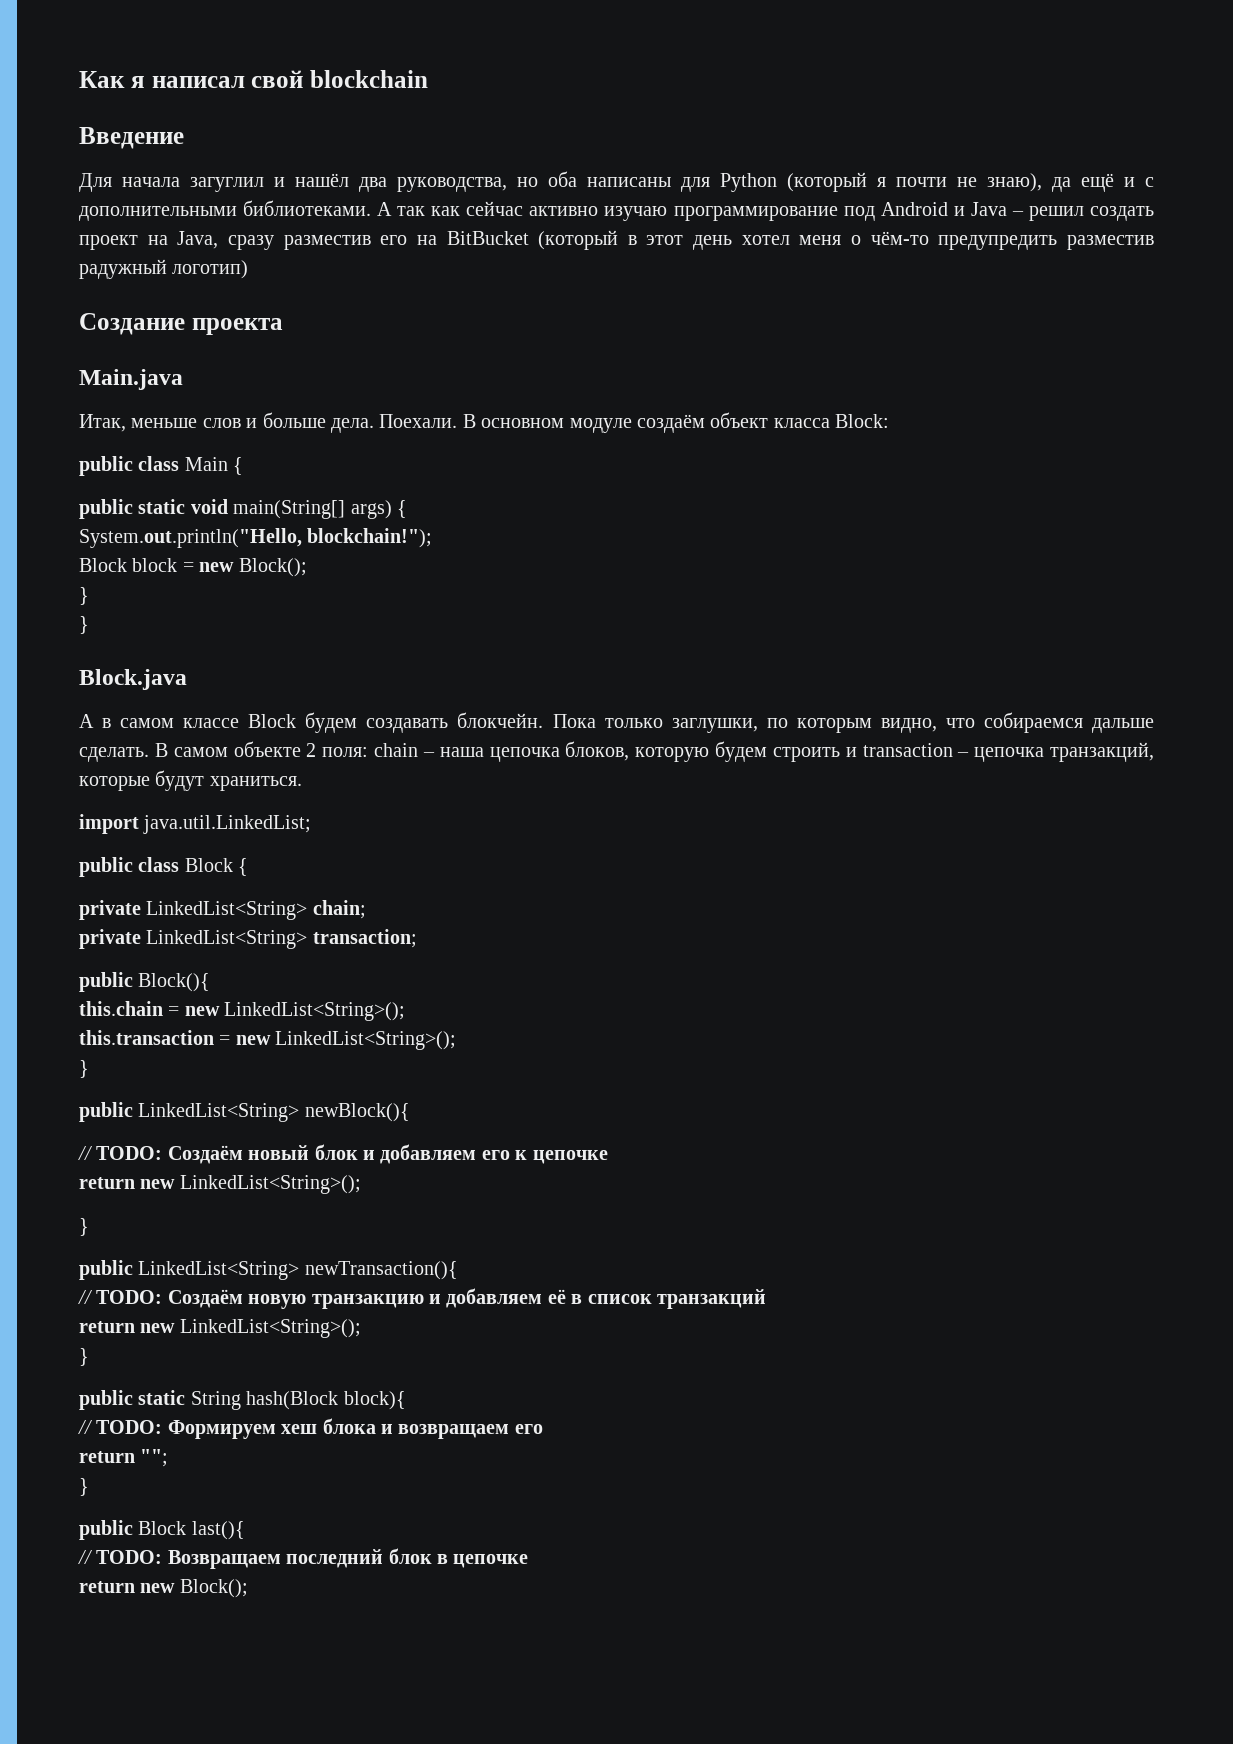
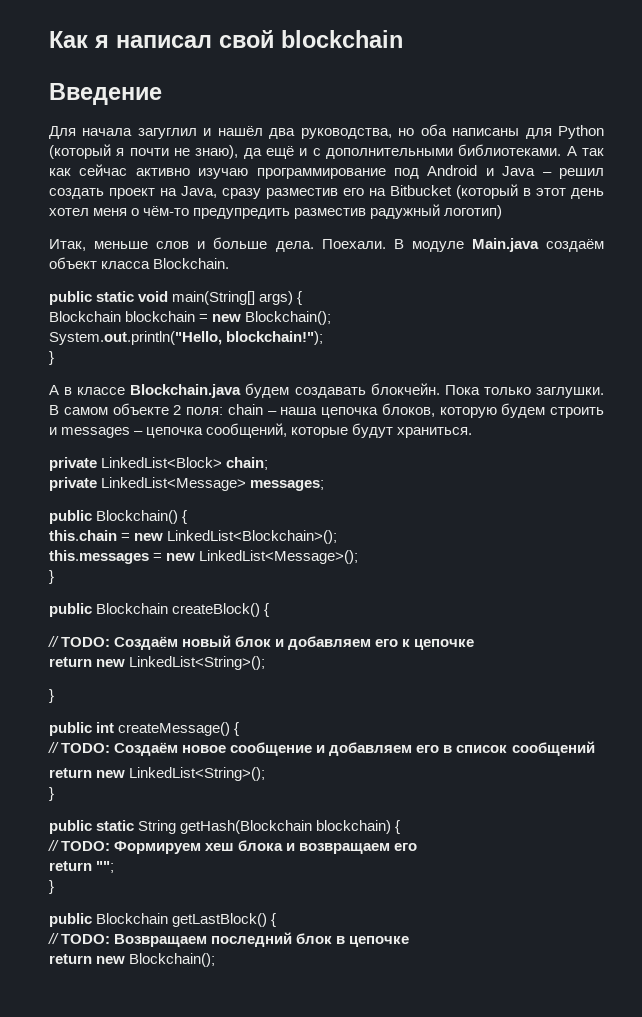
[446,231,529,245] BitBucket -> [390,185,452,196] Bitbucket
[79,313,283,335] [79,369,183,390] // Создание проекта // Main.java -> (503, 212) none
[481,418,632,433] основном модуле -> [411,238,539,252] модуле Main.java
[835,414,890,428] [79,456,244,476] Block: // public class Main { -> [153,258,230,269] Blockchain.
[79,528,433,548] [79,558,307,577] [79,587,89,605] [79,616,89,634] [79,669,187,690] System.out.println("Hello, blockchain!"); // Block block = new Block(); // } // } // Block.java -> [49,311,332,325] [49,331,324,345] [49,351,54,365] Blockchain blockchain = new Blockchain(); // System.out.println("Hello, blockchain!"); // }
[120,714,297,728] самом классе Block -> [77,384,242,398] классе Blockchain.java
[671,712,1154,733] [79,747,149,762] заглушки, по которым видно, что собираемся дальше сделать. -> [536,387,605,398] заглушки.
[862,743,953,757] transaction -> [61,427,131,438] messages
[1050,742,1155,762] транзакций, -> [206,423,288,438] сообщений,
[79,814,312,834] [79,857,249,877] [79,900,308,920] // import java.util.LinkedList; // public class Block { // private LinkedList<String> -> [49,457,223,471] // private LinkedList<Block>
[146,929,417,949] [79,972,211,992] LinkedList<String> transaction; // public Block(){ -> [101,477,325,491] [49,510,188,524] LinkedList<Message> messages; // public Blockchain() {
[224,1002,406,1021] [79,1030,457,1050] [79,1060,89,1078] [79,1102,410,1122] LinkedList<String>(); // this.transaction = new LinkedList<String>(); // } // public LinkedList<String> newBlock(){ -> [167,530,338,544] [49,550,359,564] [49,570,54,584] [49,603,270,617] LinkedList<Blockchain>(); // this.messages = new LinkedList<Message>(); // } // public Blockchain createBlock() {
[138,1261,458,1280] [78,1288,566,1309] LinkedList<String> newTransaction(){ // // TODO: Создаём новую транзакцию и добавляем её -> [96,722,240,736] [48,742,440,756] int createMessage() { // // TODO: Создаём новое сообщение и добавляем его
[656,1289,766,1309] транзакций -> [511,741,595,756] сообщений
[246,1391,406,1410] hash(Block block){ -> [180,820,401,834] getHash(Blockchain blockchain) {
[138,1521,245,1540] Block last(){ -> [96,913,277,927] Blockchain getLastBlock() {
[179,1579,248,1598] Block(); -> [129,953,216,967] Blockchain();

